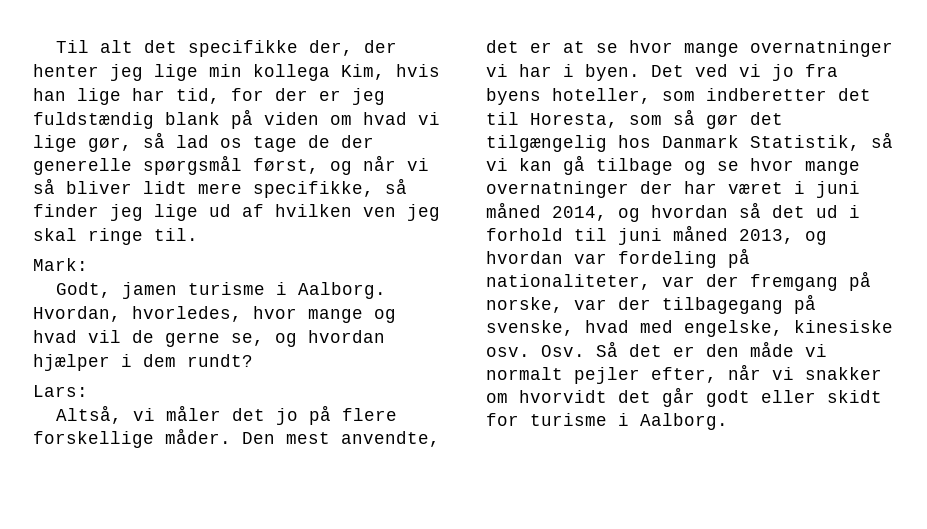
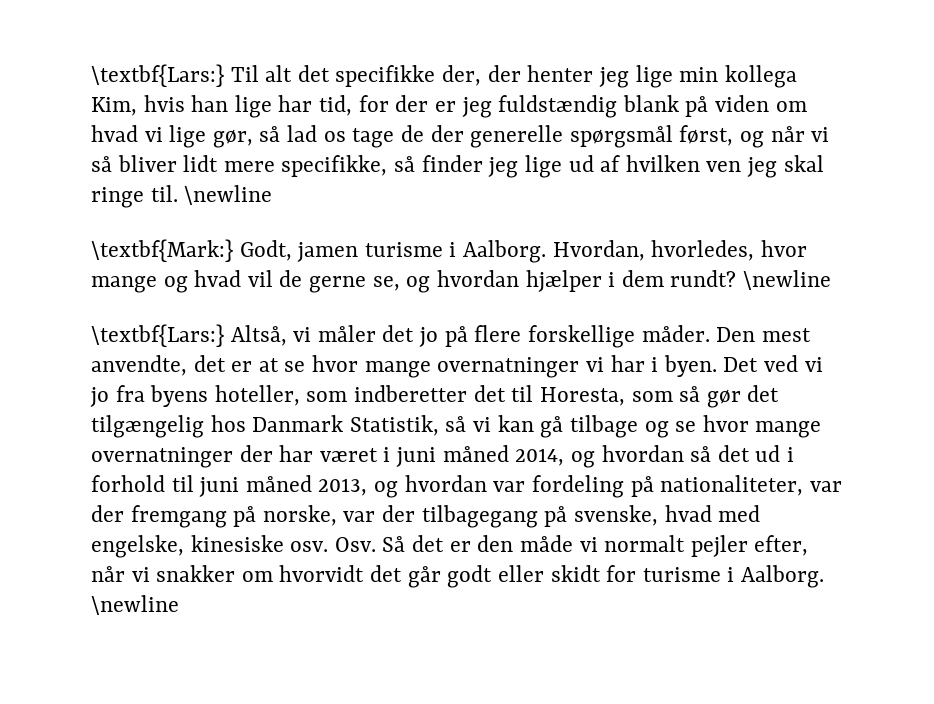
(55, 46) none -> [91,64,224,87] \textbf{Lars:}
[33,258,88,271] // Mark: // -> [184,185,273,205] [91,239,233,262] \newline // \textbf{Mark:}
[33,385,88,397] // Lars: // -> [742,270,831,290] [91,324,224,347] \newline // \textbf{Lars:}
(728, 421) none -> [91,595,179,615] \newline

